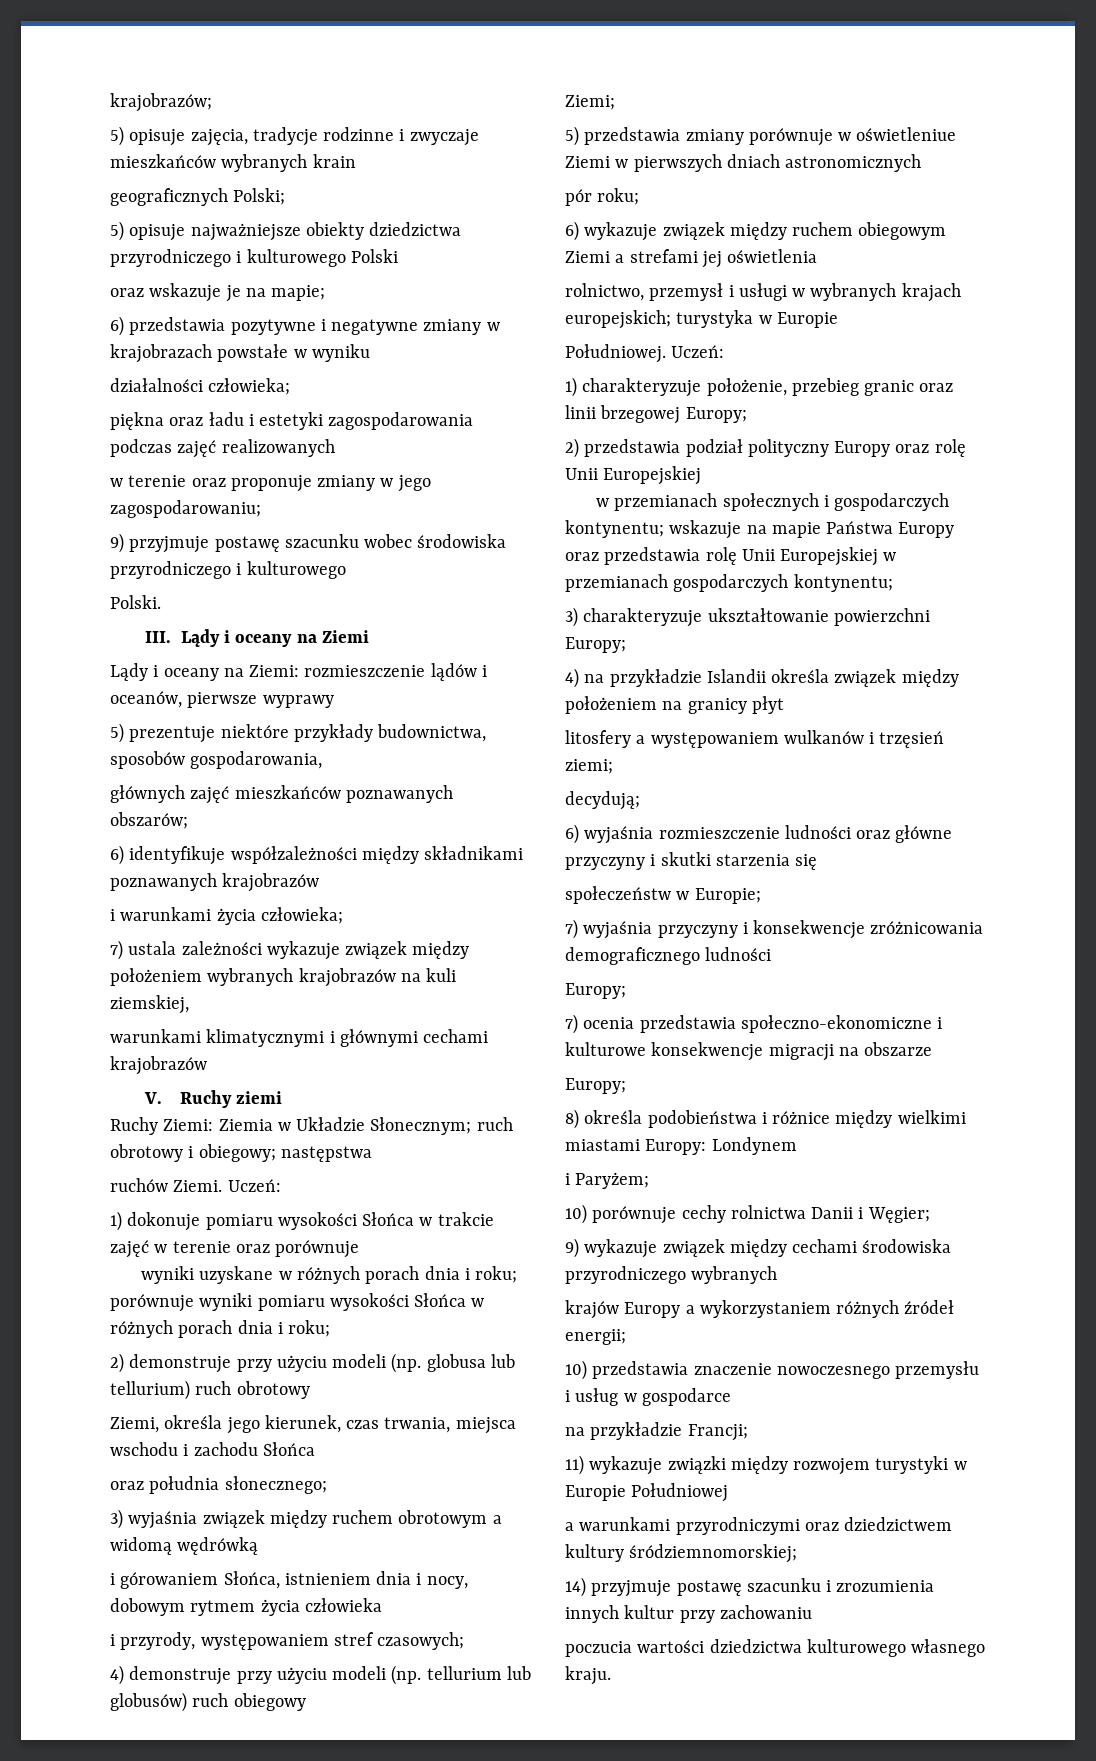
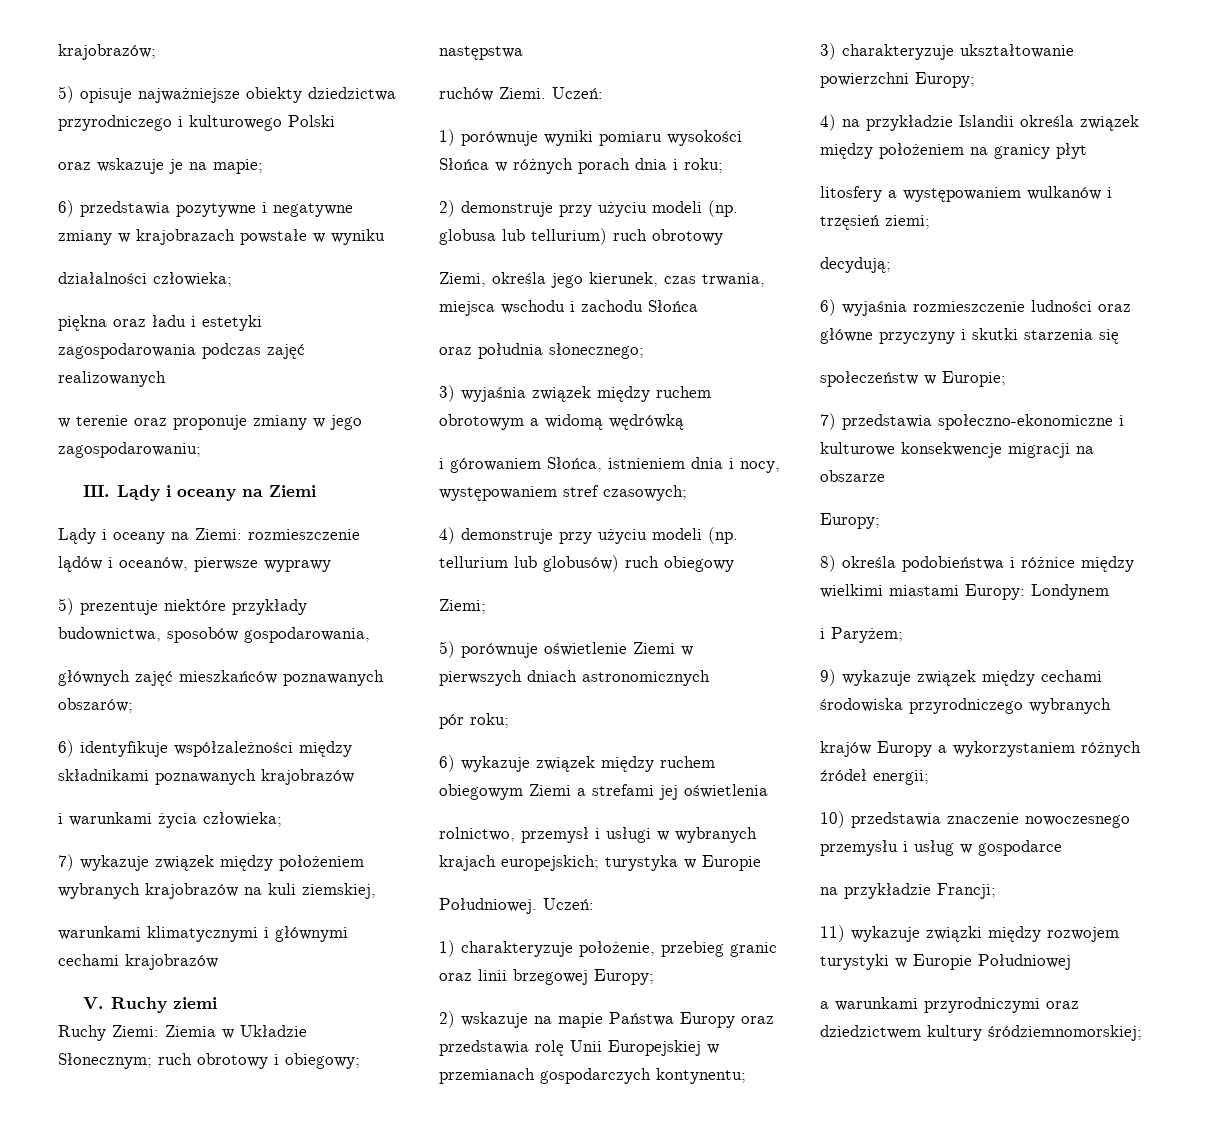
[110,126,479,146] [110,154,356,172] [110,188,286,206] // 5) opisuje zajęcia, tradycje rodzinne i zwyczaje mieszkańców wybranych krain // geograficznych Polski; -> (156, 52) none
[110,533,507,553] [110,561,346,579] [110,595,161,609] // 9) przyjmuje postawę szacunku wobec środowiska przyrodniczego i kulturowego // Polski. -> (201, 450) none
[128,941,262,955] ustala zależności -> (74, 862) none
[127,1212,494,1231] [110,1240,360,1258] [141,1266,518,1284] dokonuje pomiaru wysokości Słońca w trakcie zajęć w terenie oraz porównuje // wyniki uzyskane w różnych porach dnia i roku; -> (455, 137) none
[110,1598,382,1616] [110,1632,196,1650] dobowym rytmem życia człowieka // i przyrody, -> (780, 467) none
[584,127,957,146] przedstawia zmiany porównuje w oświetleniue -> [461,642,627,658] porównuje oświetlenie
[584,439,966,457] [565,466,702,485] [596,493,950,511] [565,520,664,538] przedstawia podział polityczny Europy oraz rolę Unii Europejskiej // w przemianach społecznych i gospodarczych kontynentu; -> (455, 1019) none
[583,920,984,939] [565,947,772,965] [565,983,626,999] [565,1014,635,1034] wyjaśnia przyczyny i konsekwencje zróżnicowania demograficznego ludności // Europy; // 7) ocenia -> (836, 421) none
[565,1204,930,1224] // 10) porównuje cechy rolnictwa Danii i Węgier; -> (903, 635) none
[565,1577,935,1597] [565,1605,812,1623] [565,1639,986,1657] [565,1666,611,1685] // 14) przyjmuje postawę szacunku i zrozumienia innych kultur przy zachowaniu // poczucia wartości dziedzictwa kulturowego własnego kraju. -> (1142, 1033) none

